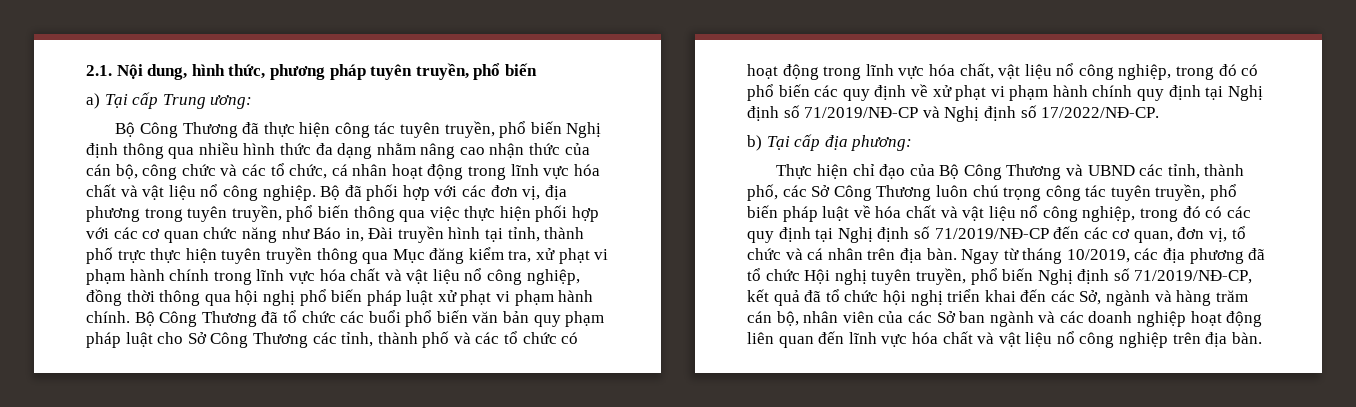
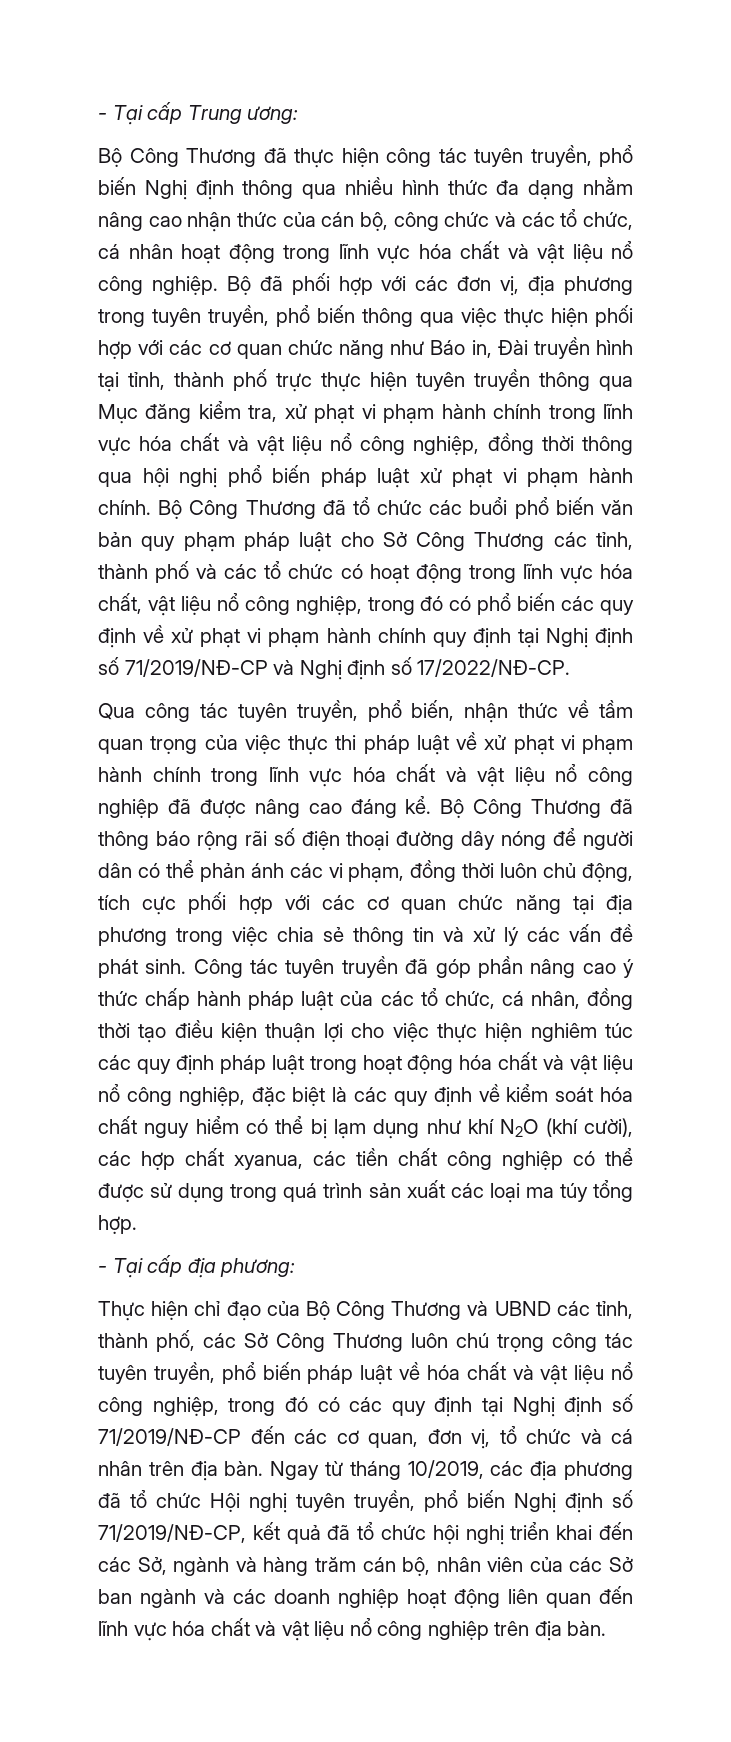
[86,63,537,80] [86,93,100,109] 2.1. Nội dung, hình thức, phương pháp tuyên truyền, phổ biến // a) -> [98,113,107,120] -
[747,135,762,151] b) -> [98,700,633,723] [98,732,633,755] [98,764,634,787] [98,796,633,818] [98,828,634,851] [98,860,633,883] [98,892,633,915] [98,924,633,946] [98,956,635,978] [98,988,633,1011] [98,1020,634,1043] [98,1052,634,1075] [98,1084,633,1107] [98,1116,633,1139] [98,1148,633,1170] [98,1180,633,1203] [98,1215,137,1234] [98,1266,107,1273] Qua công tác tuyên truyền, phổ biến, nhận thức về tầm quan trọng của việc thực thi pháp luật về xử phạt vi phạm hành chính trong lĩnh vực hóa chất và vật liệu nổ công nghiệp đã được nâng cao đáng kể. Bộ Công Thương đã thông báo rộng rãi số điện thoại đường dây nóng để người dân có thể phản ánh các vi phạm, đồng thời luôn chủ động, tích cực phối hợp với các cơ quan chức năng tại địa phương trong việc chia sẻ thông tin và xử lý các vấn đề phát sinh. Công tác tuyên truyền đã góp phần nâng cao ý thức chấp hành pháp luật của các tổ chức, cá nhân, đồng thời tạo điều kiện thuận lợi cho việc thực hiện nghiêm túc các quy định pháp luật trong hoạt động hóa chất và vật liệu nổ công nghiệp, đặc biệt là các quy định về kiểm soát hóa chất nguy hiểm có thể bị lạm dụng như khí N2O (khí cười), các hợp chất xyanua, các tiền chất công nghiệp có thể được sử dụng trong quá trình sản xuất các loại ma túy tổng hợp. // -

